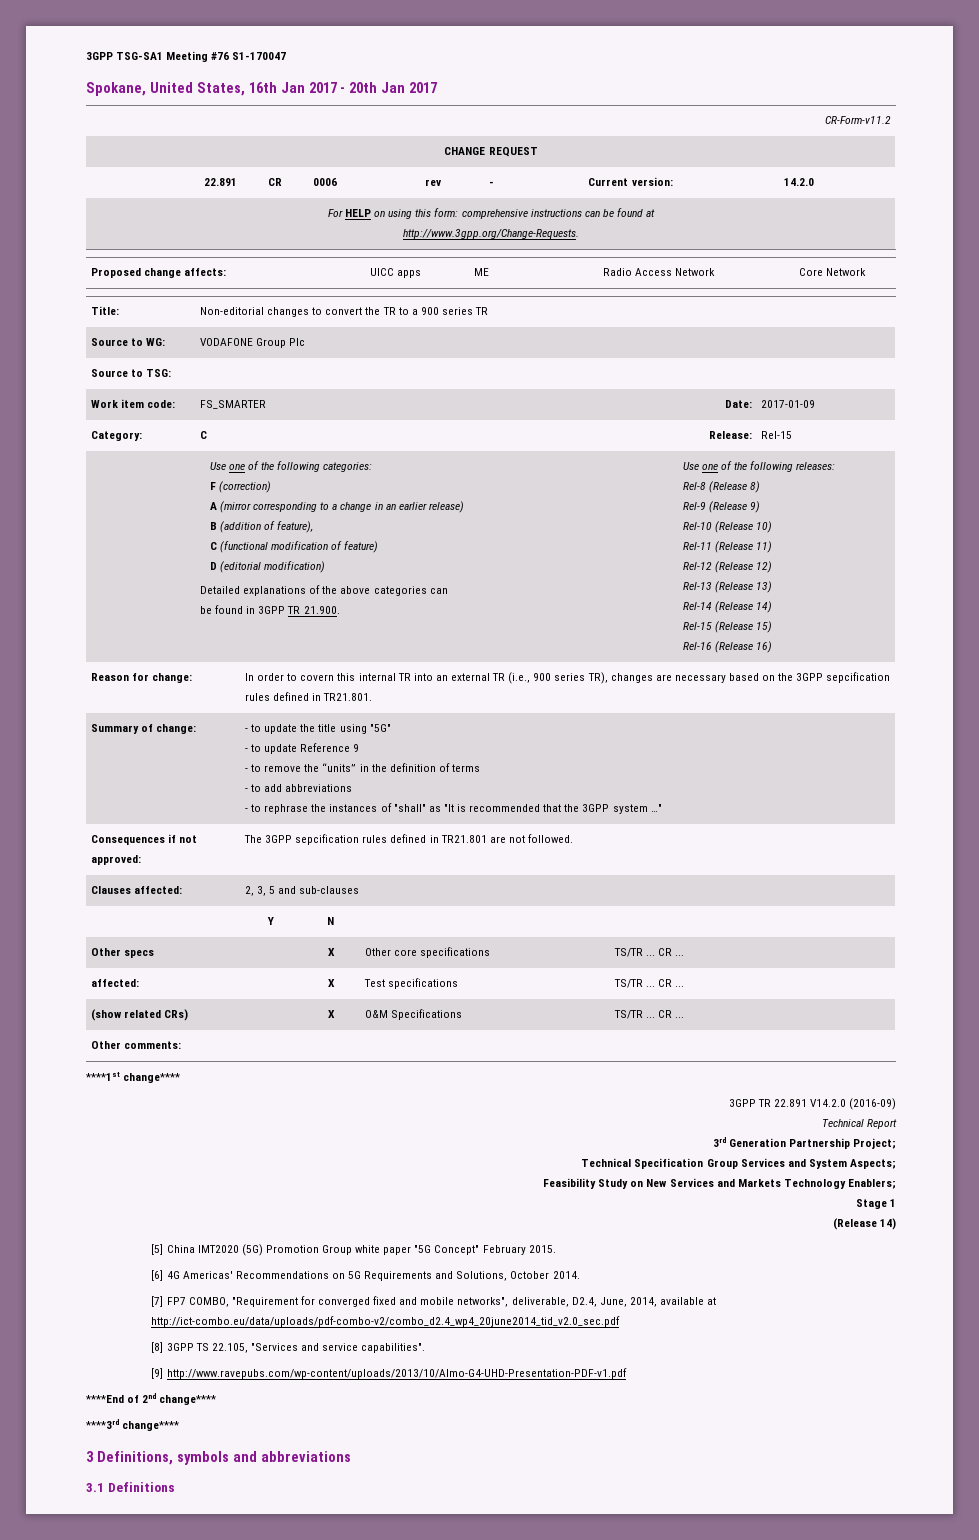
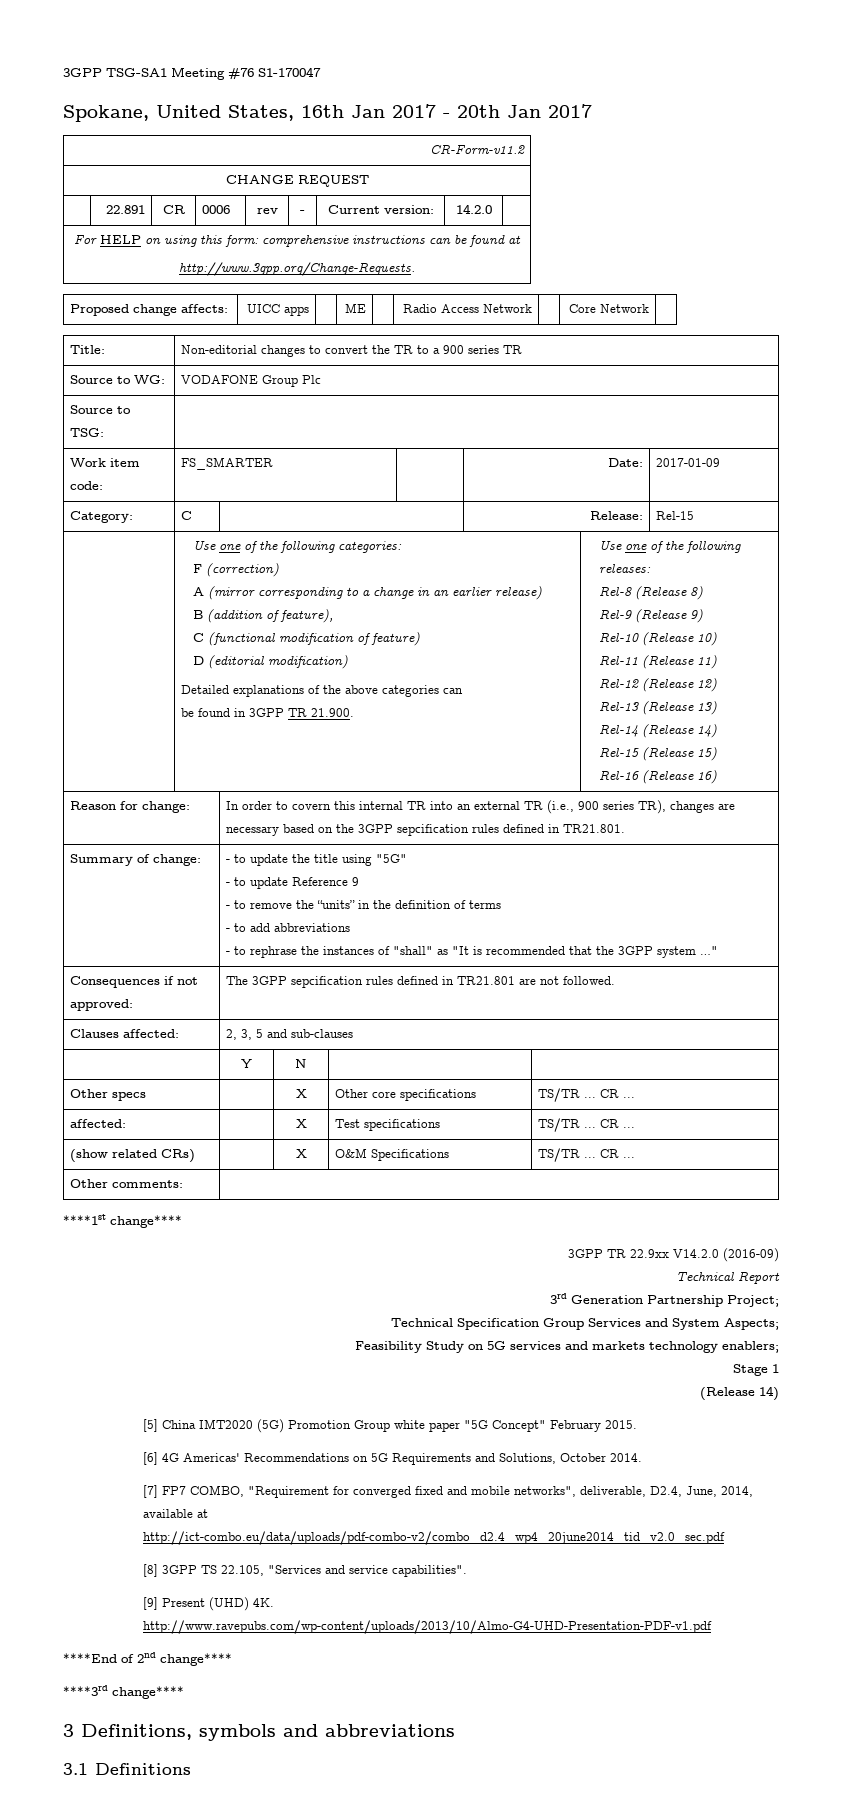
[773,1099,807,1107] 22.891 -> [630,1249,669,1258] 22.9xx
[646,1178,897,1189] New Services and Markets Technology Enablers; -> [487,1341,779,1353] 5G services and markets technology enablers;
(164, 1373) none -> [161,1597,274,1611] Present (UHD) 4K.

